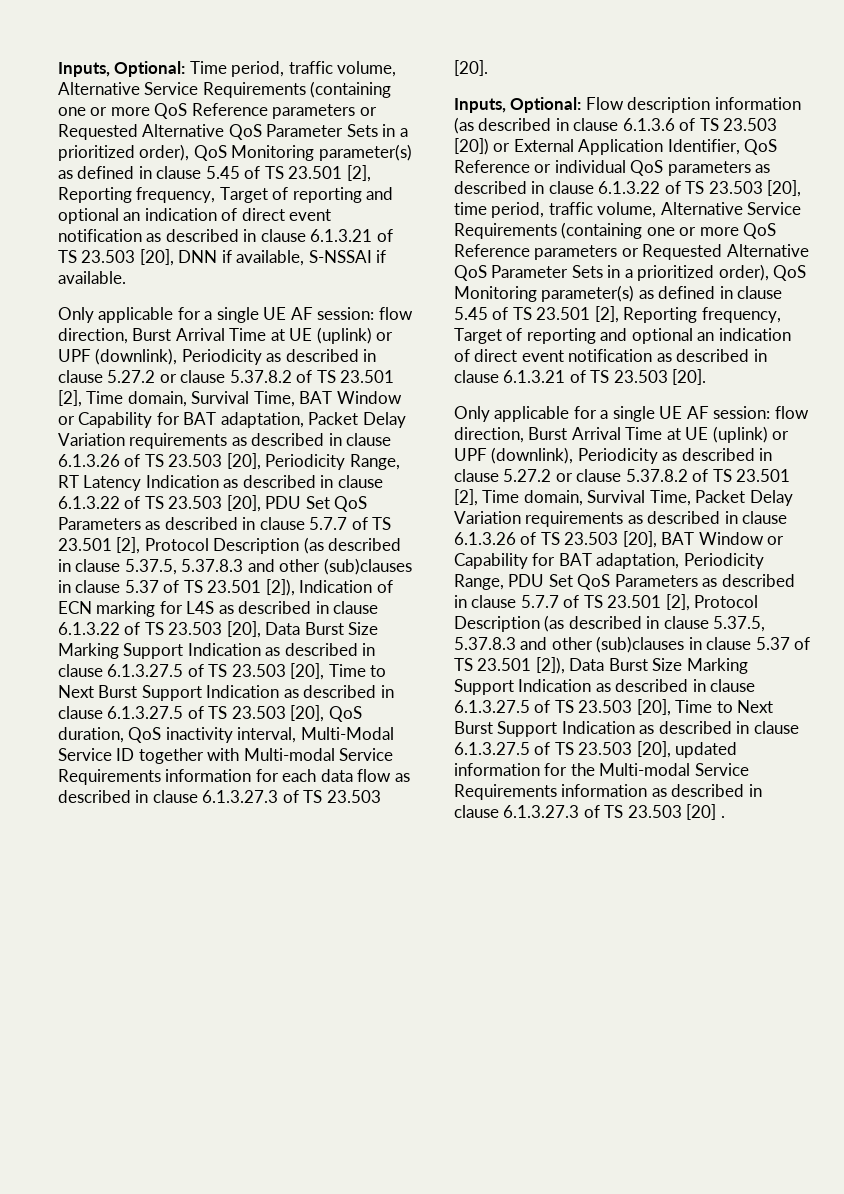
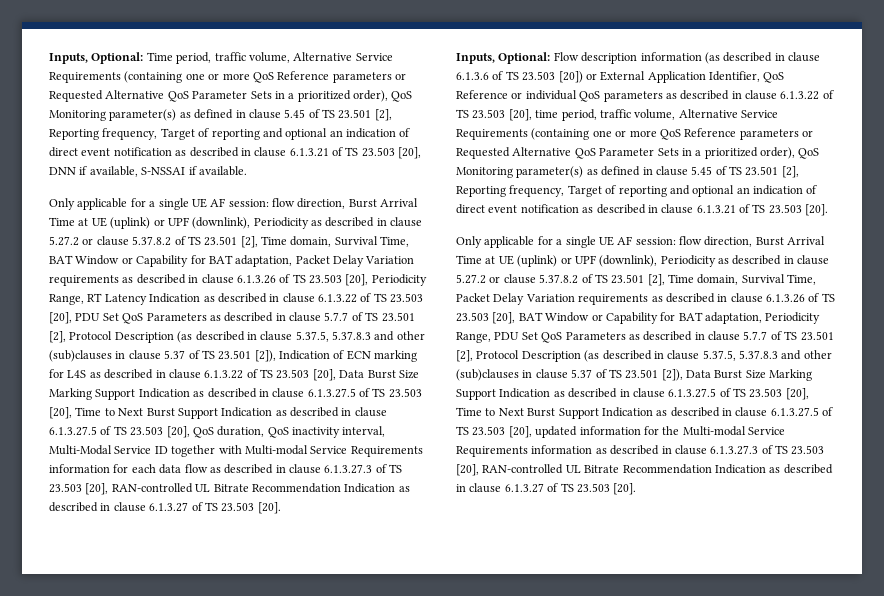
(381, 796) none -> [85,483,410,495] [49,502,255,512] [20], RAN-controlled UL Bitrate Recommendation Indication as described in clause 6.1.3.27 of TS 23.503
[686,804,725,820] [20] . -> [456,464,833,476] [456,483,637,495] [20], RAN-controlled UL Bitrate Recommendation Indication as described in clause 6.1.3.27 of TS 23.503 [20].

